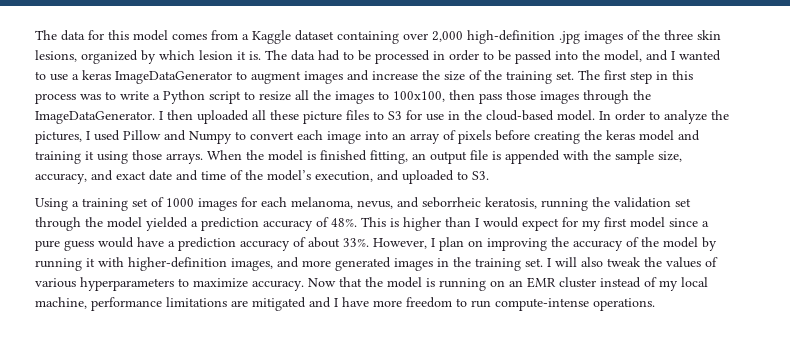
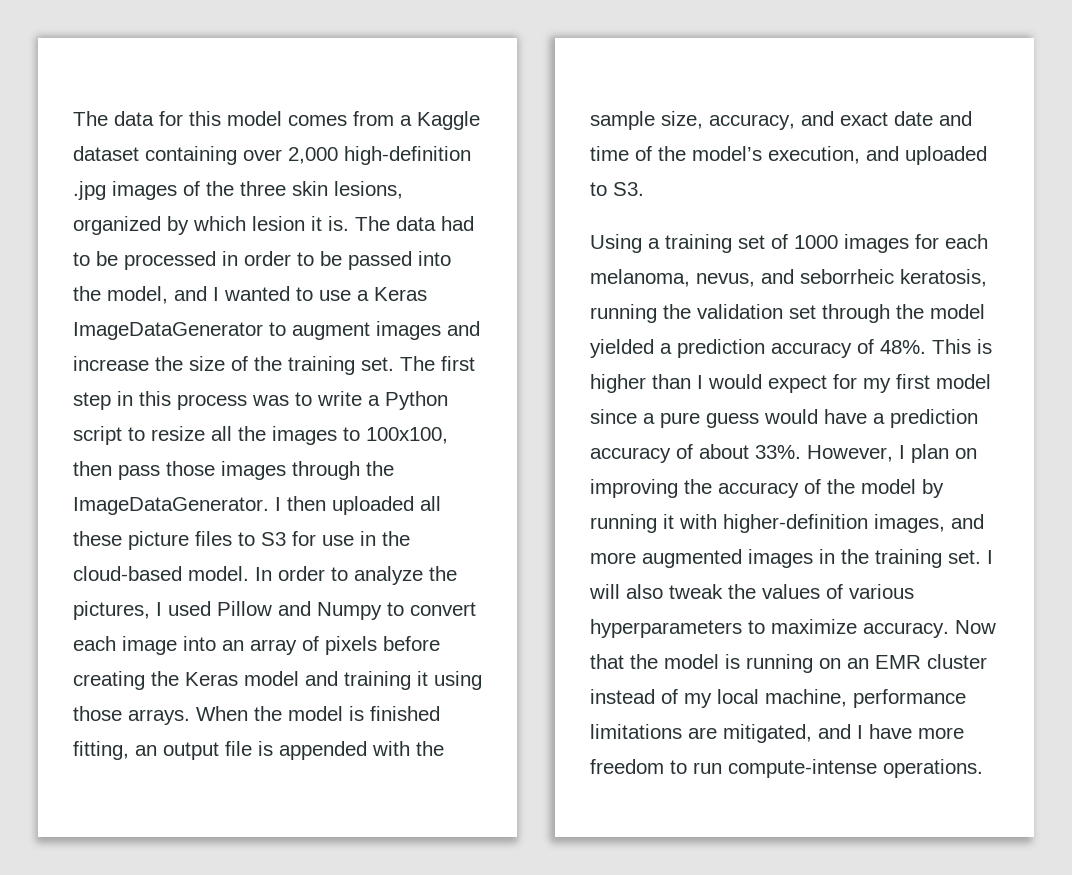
[82,70,111,80] keras -> [374,287,427,301] Keras
[606,130,635,140] keras -> [185,672,238,686] Keras
[335,257,391,271] generated -> [642,549,742,568] augmented
[252,297,306,311] mitigated -> [723,724,812,743] mitigated,

